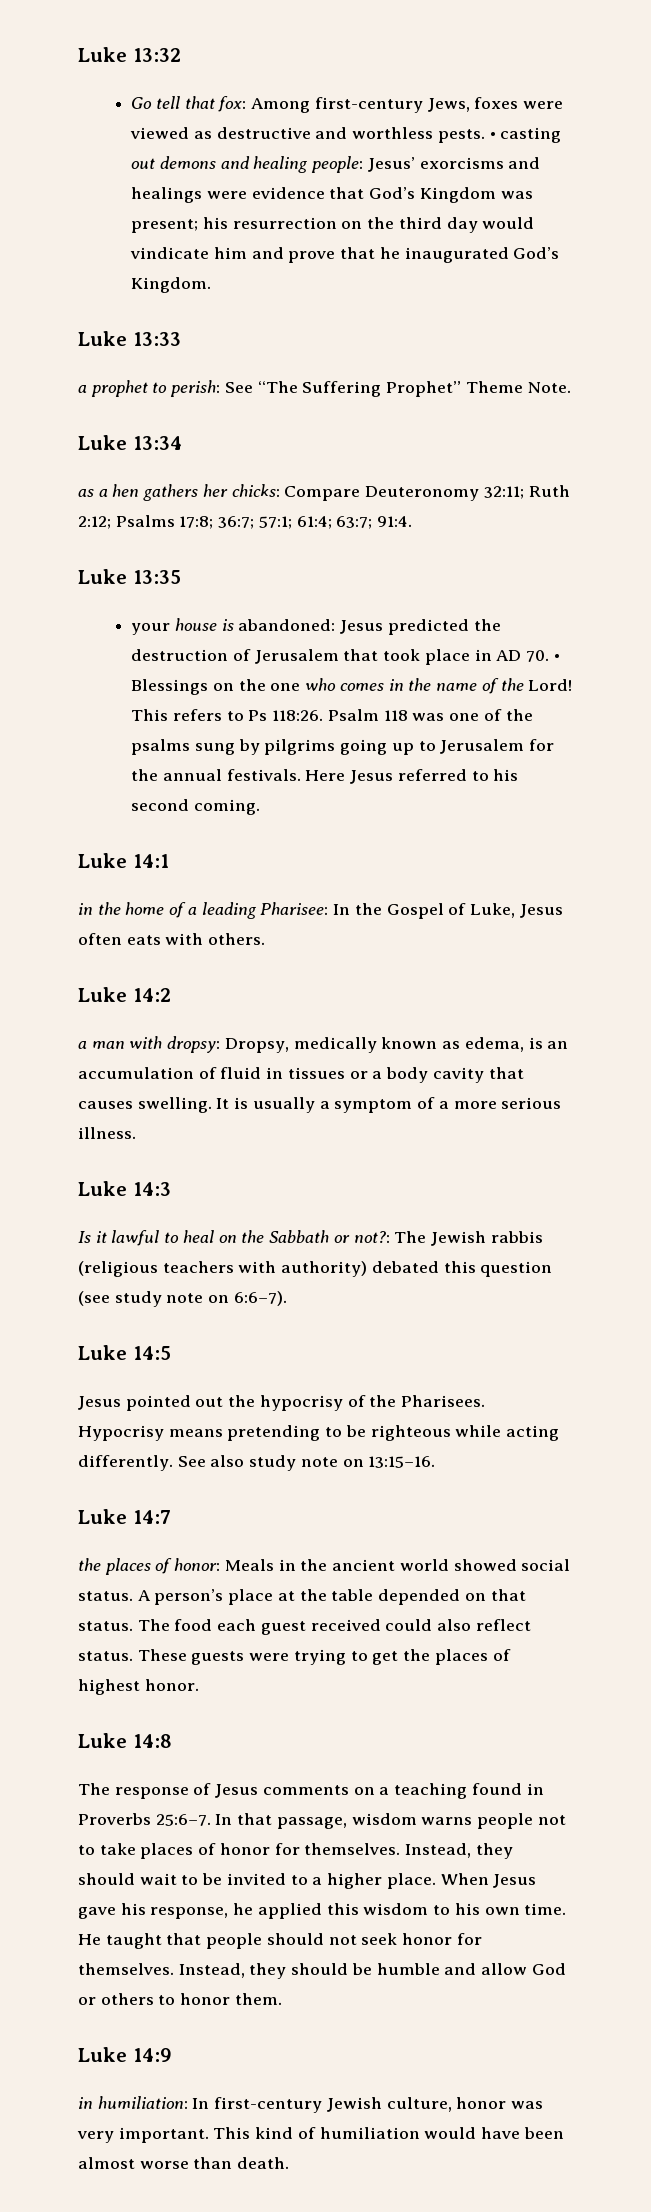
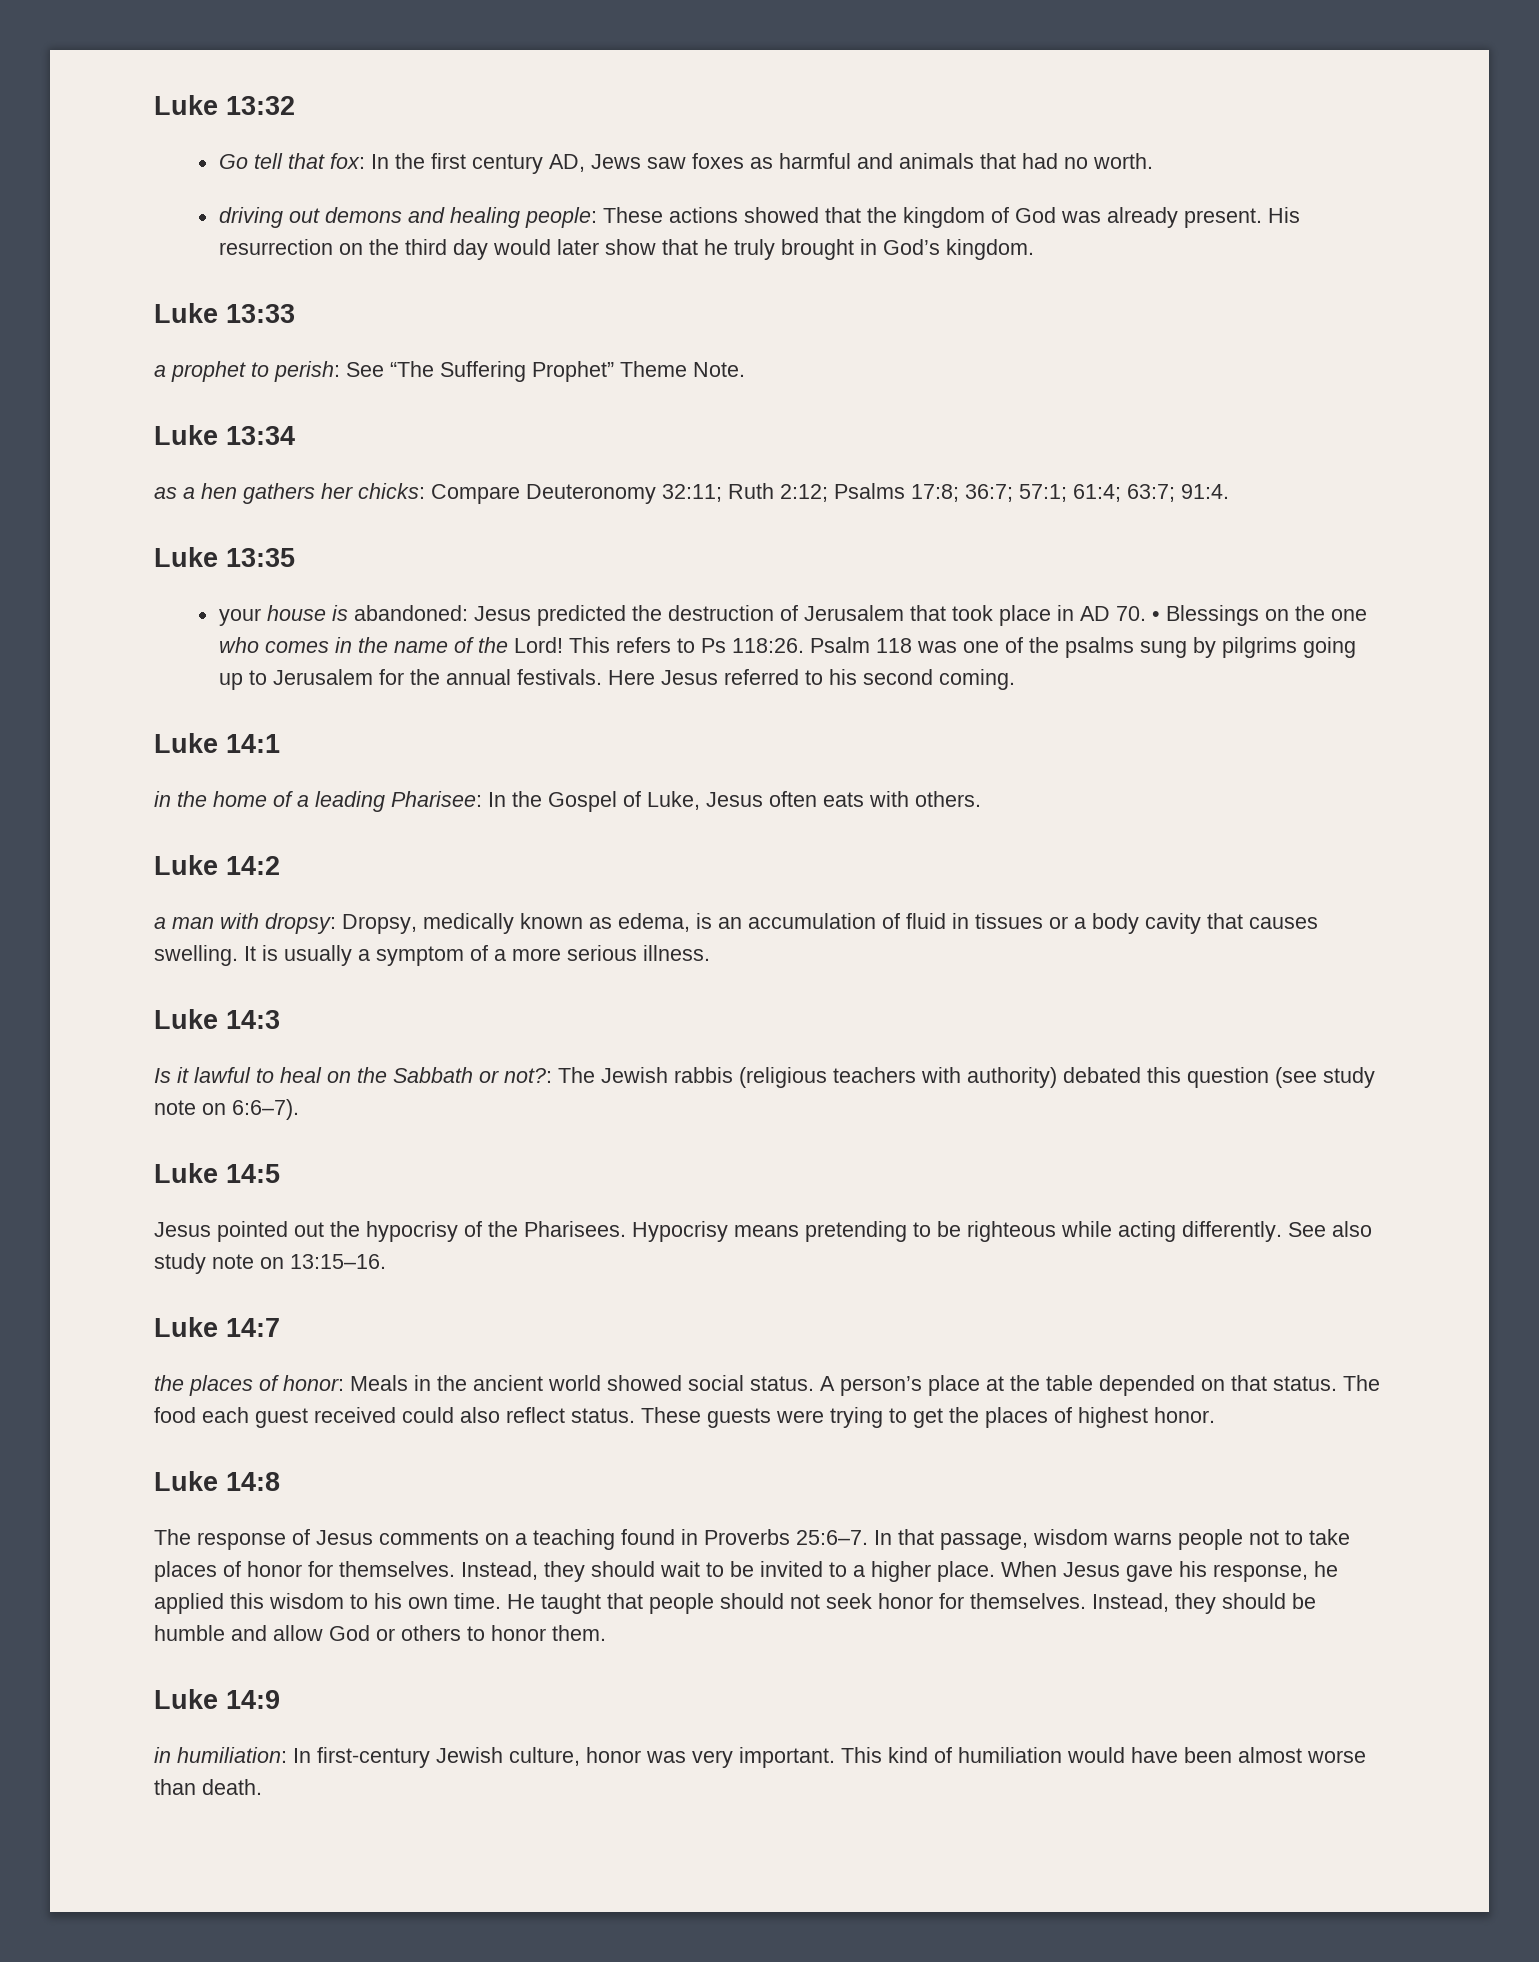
[251,97,564,113] [130,127,562,143] Among first-century Jews, foxes were viewed as destructive and worthless pests. • casting -> [370,153,1153,174] [218,207,283,228] In the first century AD, Jews saw foxes as harmful and animals that had no worth. // driving
[367,157,541,172] [131,187,533,203] [131,217,229,233] Jesus’ exorcisms and healings were evidence that God’s Kingdom was present; his -> [602,207,1300,228] These actions showed that the kingdom of God was already present. His
[130,247,560,263] [131,277,212,293] vindicate him and prove that he inaugurated God’s Kingdom. -> [556,239,1034,260] later show that he truly brought in God’s kingdom.

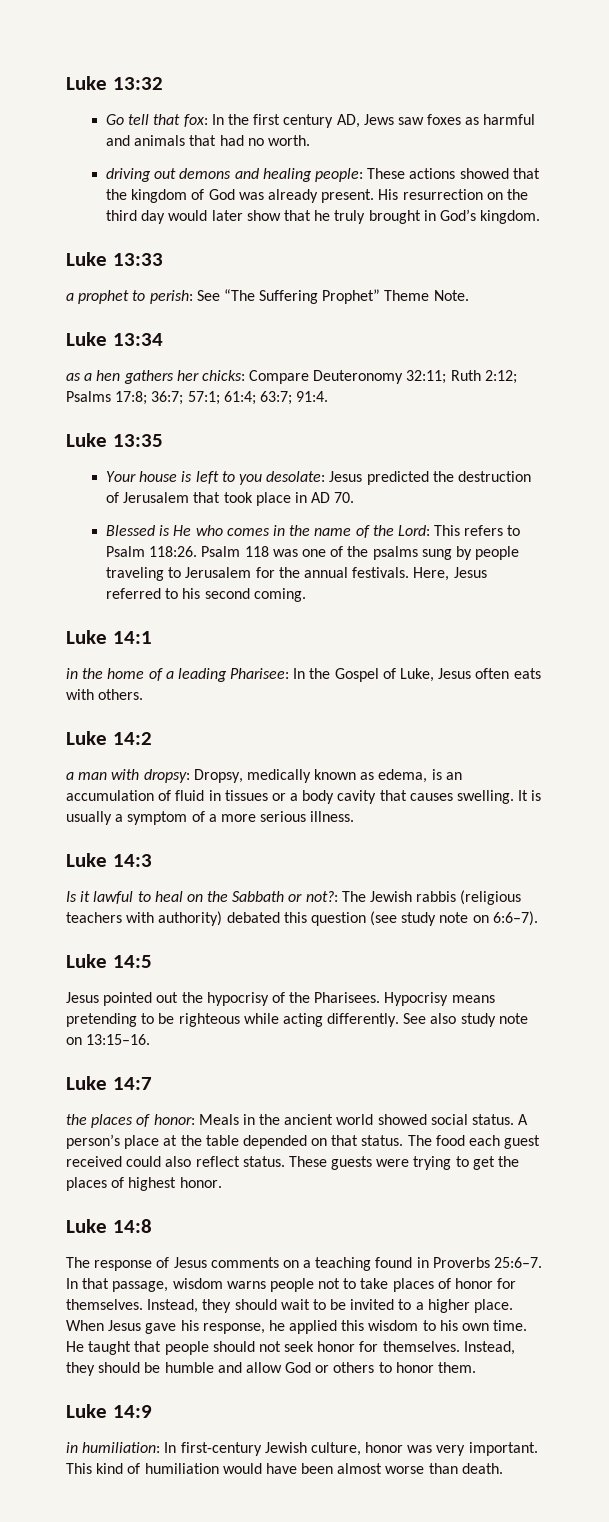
[218,608,261,626] your -> [106,471,137,482] Your
[353,605,468,621] abandoned: -> [195,471,326,485] left to you desolate:
[1151,605,1367,626] • Blessings on the one -> [106,525,192,536] // Blessed is He
[513,637,563,653] Lord! -> [397,525,430,536] Lord:
[700,638,726,653] Ps -> [106,546,146,557] Psalm
[1221,637,1356,658] [218,673,243,690] pilgrims going up -> [475,546,520,560] [106,567,165,581] people traveling
[607,670,655,685] Here -> [413,567,450,581] Here,

